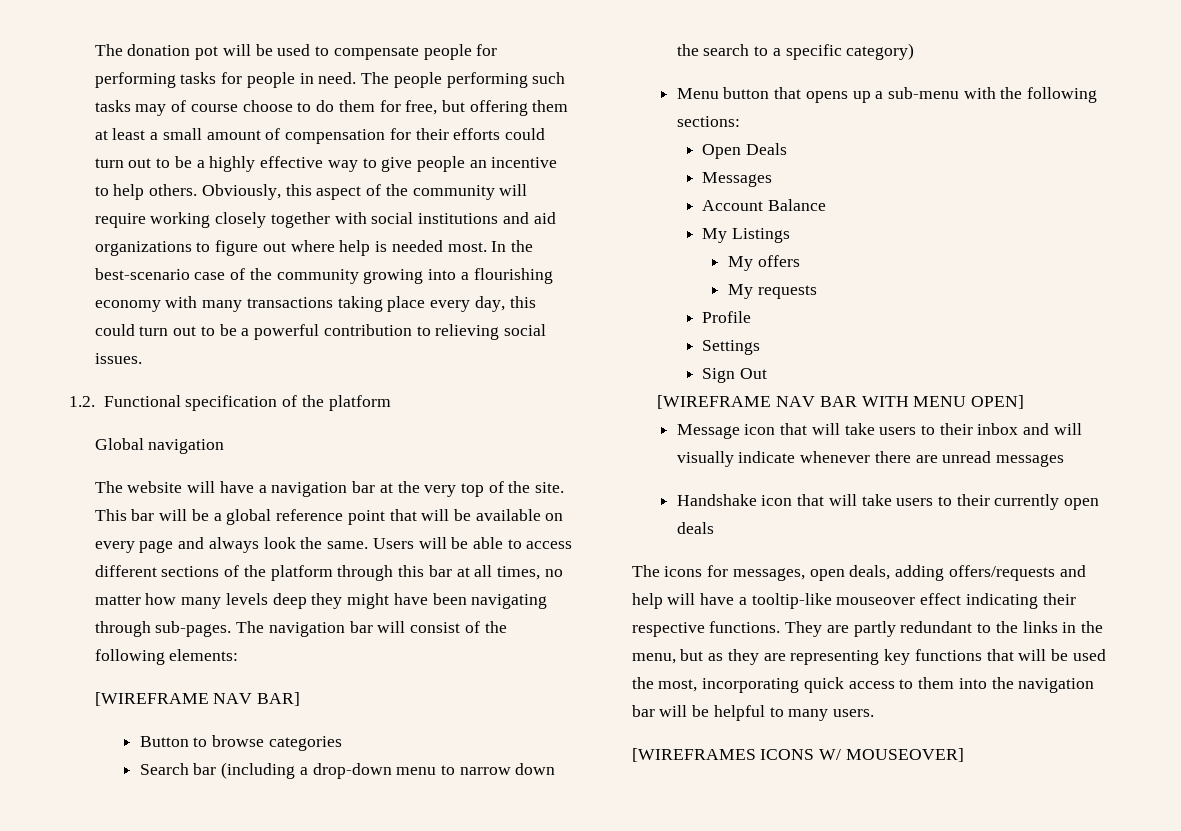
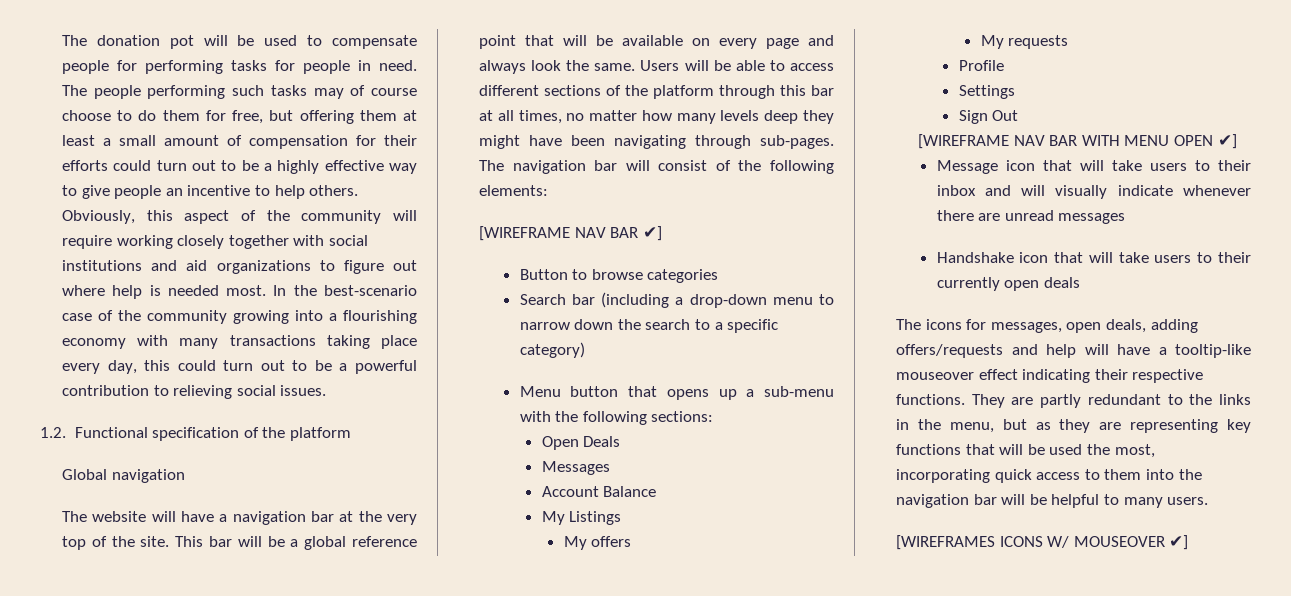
[257,692,301,706] BAR] -> [610,226,662,241] BAR ✔]
[971,395,1025,409] OPEN] -> [1173,134,1237,149] OPEN ✔]
[845,748,964,762] MOUSEOVER] -> [1073,535,1189,550] MOUSEOVER ✔]

